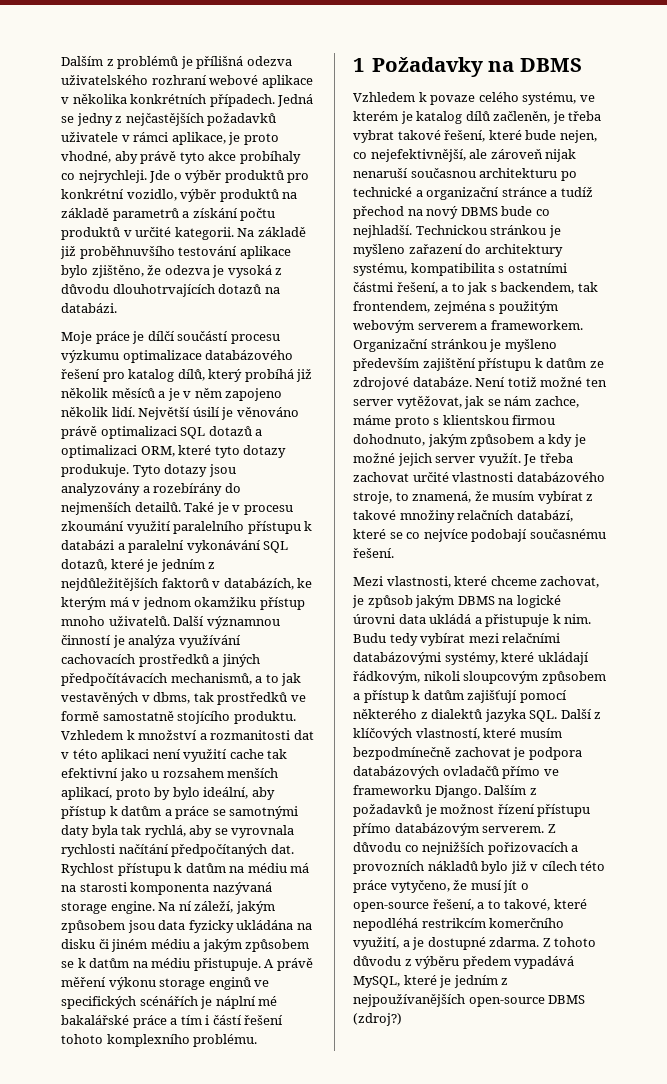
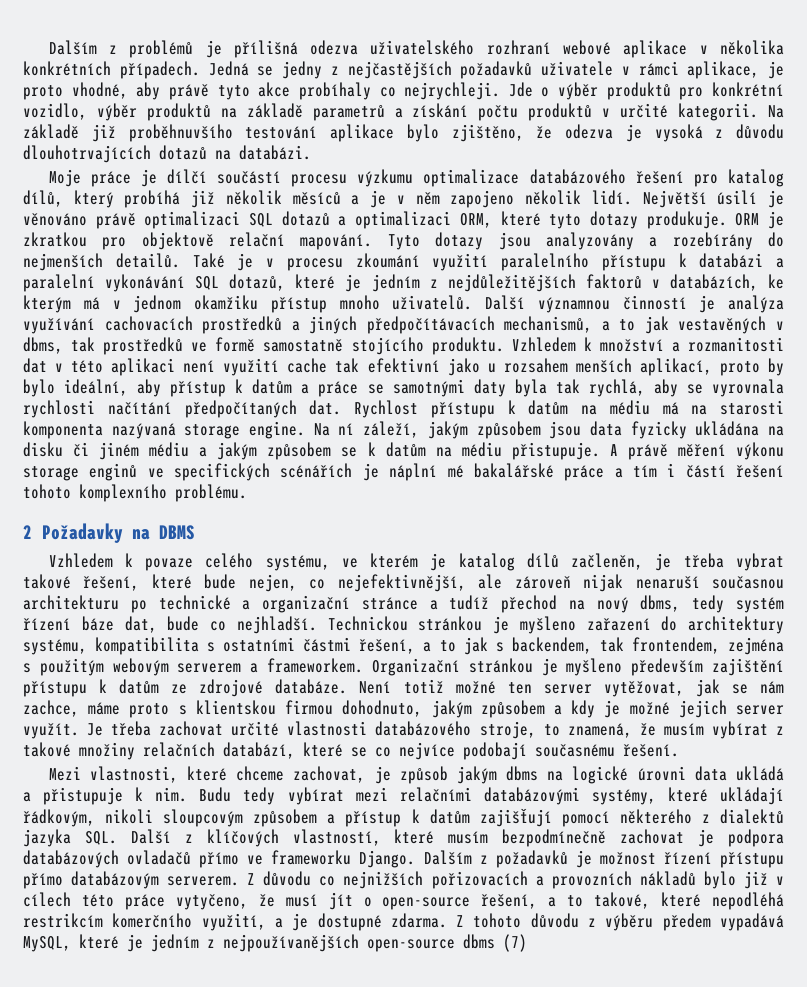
(129, 470) none -> [735,211,785,229] [23,232,373,250] ORM je zkratkou pro objektově relační mapování.
[353,58,364,72] 1 -> [23,525,32,539] 2
[460,207,498,216] DBMS -> [640,595,784,613] [23,616,157,633] dbms, tedy systém řízení báze dat,
[457,596,495,605] DBMS -> [506,766,539,781] dbms
[548,995,586,1004] [353,1013,402,1026] DBMS (zdroj?) -> [463,934,527,952] dbms (7)

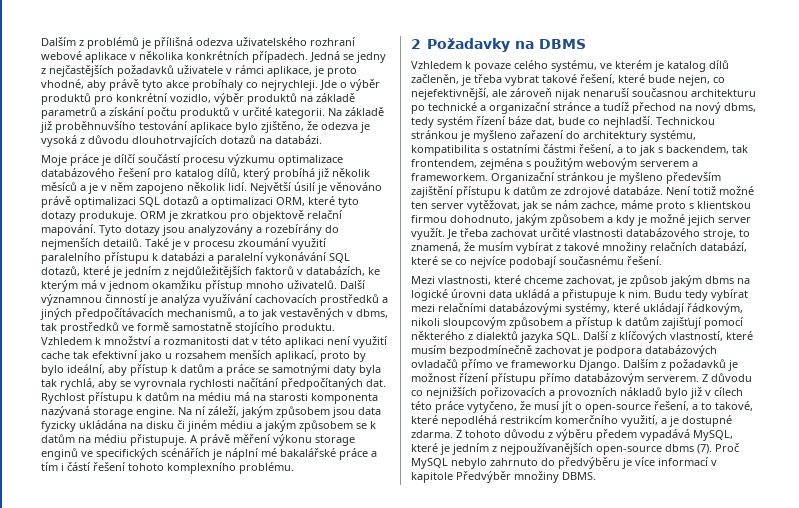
[503,934,527,952] (7) -> [697,443,739,454] [411,457,717,469] [411,471,596,483] (7). Proč MySQL nebylo zahrnuto do předvýběru je více informací v kapitole Předvýběr množiny DBMS.

